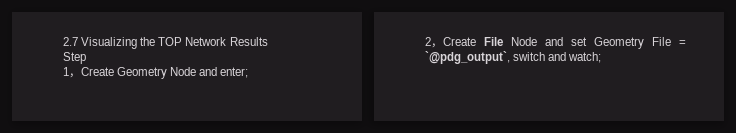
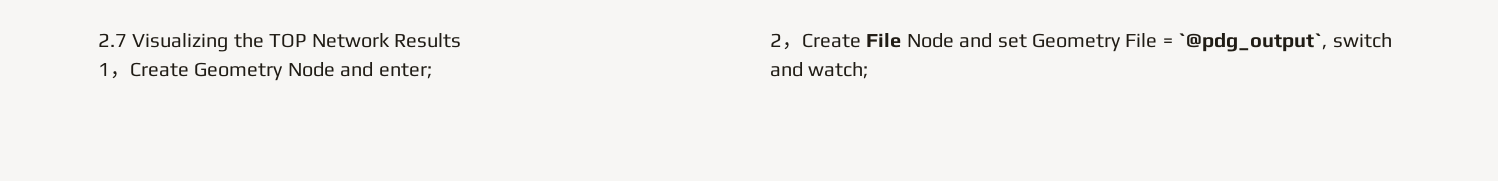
[63,52,86,64] // Step -> (461, 40) none

